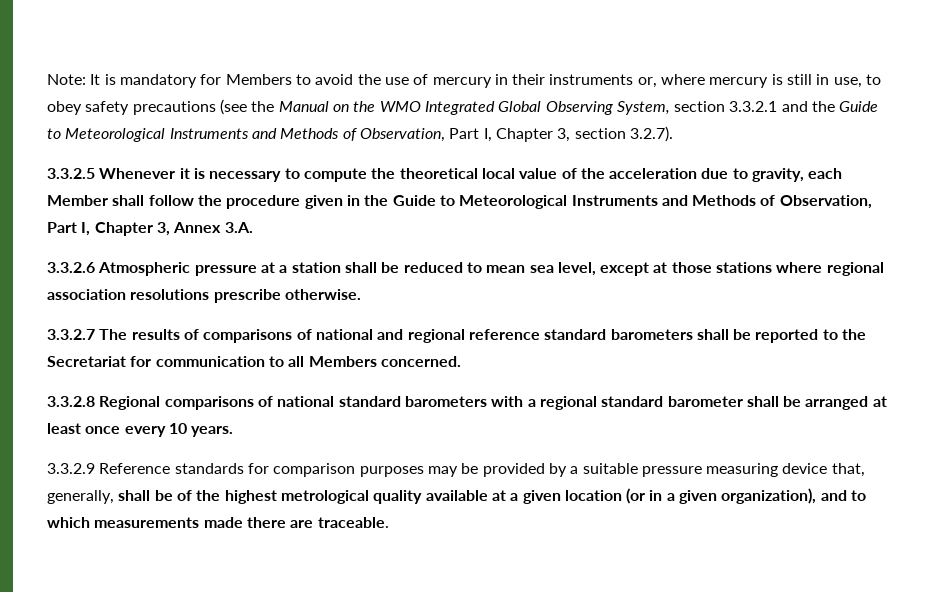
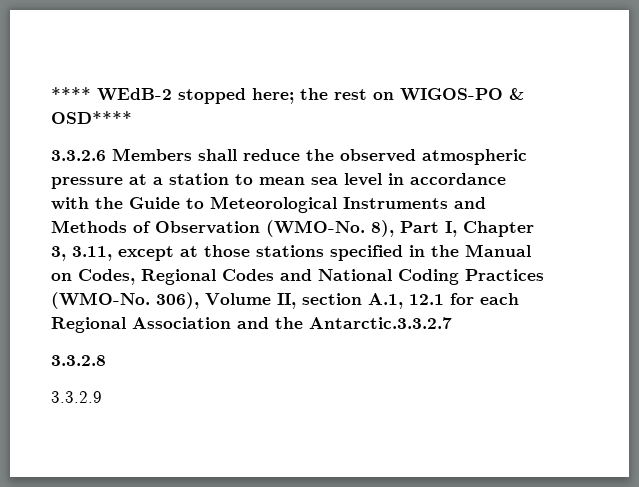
[47,74,882,88] [47,99,879,115] [47,126,673,142] [47,168,843,182] [47,195,872,209] [47,222,253,236] [47,262,884,276] [47,289,361,303] [47,329,867,343] [47,356,461,367] [47,396,887,410] [47,423,234,437] [47,463,865,477] [47,488,867,504] [47,517,389,528] Note: It is mandatory for Members to avoid the use of mercury in their instruments or, where mercury is still in use, to obey safety precautions (see the Manual on the WMO Integrated Global Observing System, section 3.3.2.1 and the Guide to Meteorological Instruments and Methods of Observation, Part I, Chapter 3, section 3.2.7). // 3.3.2.5 Whenever it is necessary to compute the theoretical local value of the acceleration due to gravity, each Member shall follow the procedure given in the Guide to Meteorological Instruments and Methods of Observation, Part I, Chapter 3, Annex 3.A. // 3.3.2.6 Atmospheric pressure at a station shall be reduced to mean sea level, except at those stations where regional association resolutions prescribe otherwise. // 3.3.2.7 The results of comparisons of national and regional reference standard barometers shall be reported to the Secretariat for communication to all Members concerned. // 3.3.2.8 Regional comparisons of national standard barometers with a regional standard barometer shall be arranged at least once every 10 years. // 3.3.2.9 Reference standards for comparison purposes may be provided by a suitable pressure measuring device that, generally, shall be of the highest metrological quality available at a given location (or in a given organization), and to which measurements made there are traceable. -> [51,87,524,104] [51,111,132,124] [51,148,527,165] [51,173,506,189] [51,196,486,213] [51,220,534,237] [51,244,531,261] [51,269,544,285] [51,292,519,309] [51,317,452,333] [51,355,106,366] [51,391,102,403] **** WEdB-2 stopped here; the rest on WIGOS-PO & OSD**** // 3.3.2.6 Members shall reduce the observed atmospheric pressure at a station to mean sea level in accordance with the Guide to Meteorological Instruments and Methods of Observation (WMO-No. 8), Part I, Chapter 3, 3.11, except at those stations specified in the Manual on Codes, Regional Codes and National Coding Practices (WMO-No. 306), Volume II, section A.1, 12.1 for each Regional Association and the Antarctic.3.3.2.7 // 3.3.2.8 // 3.3.2.9

